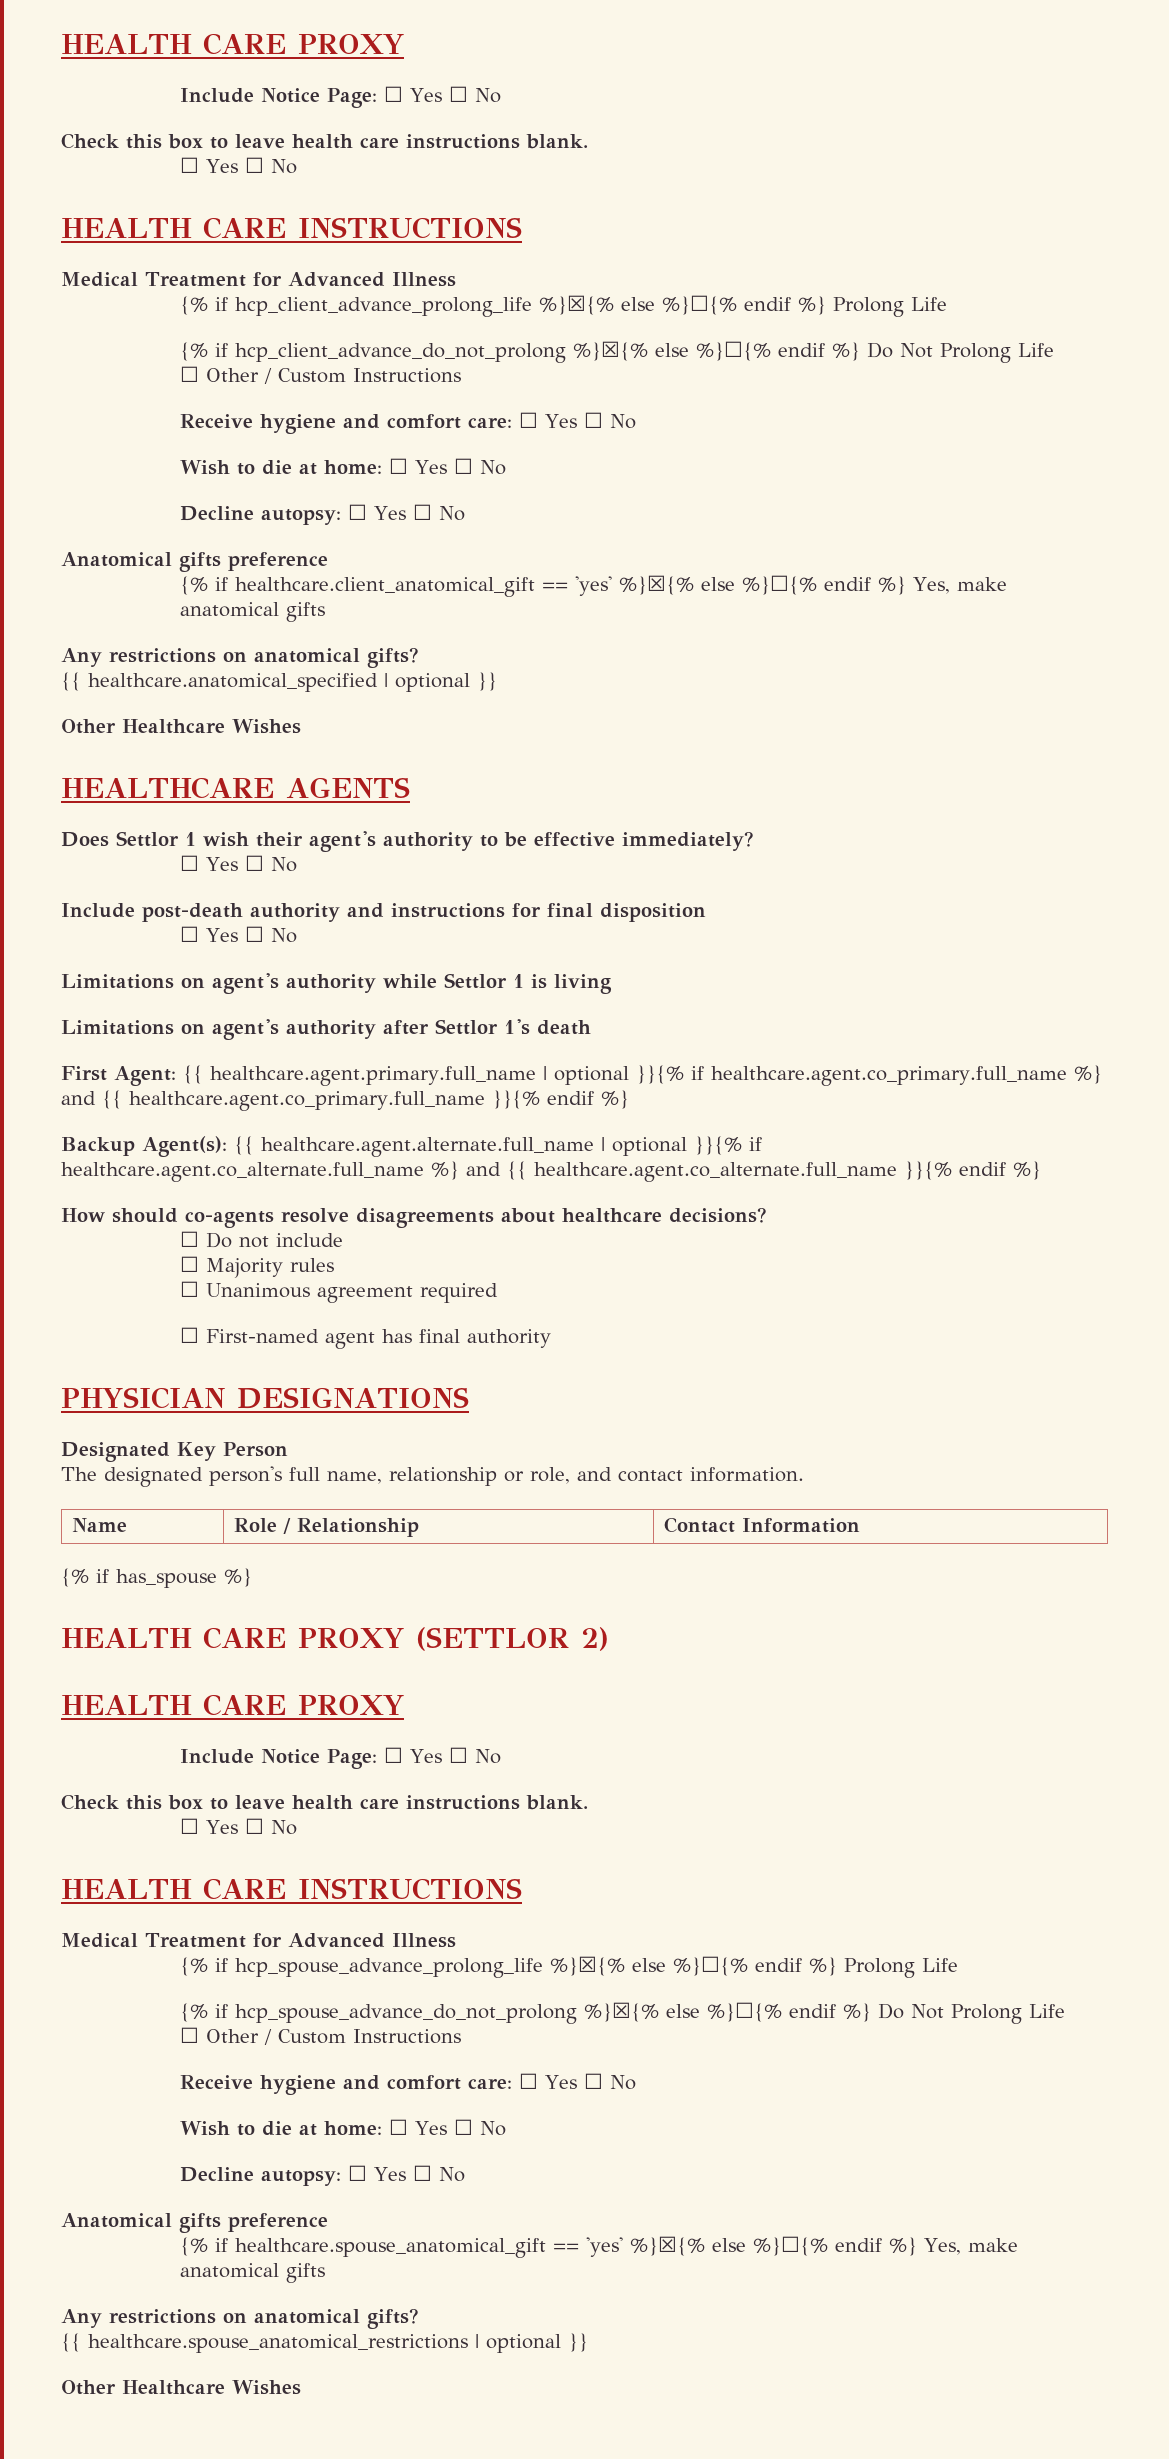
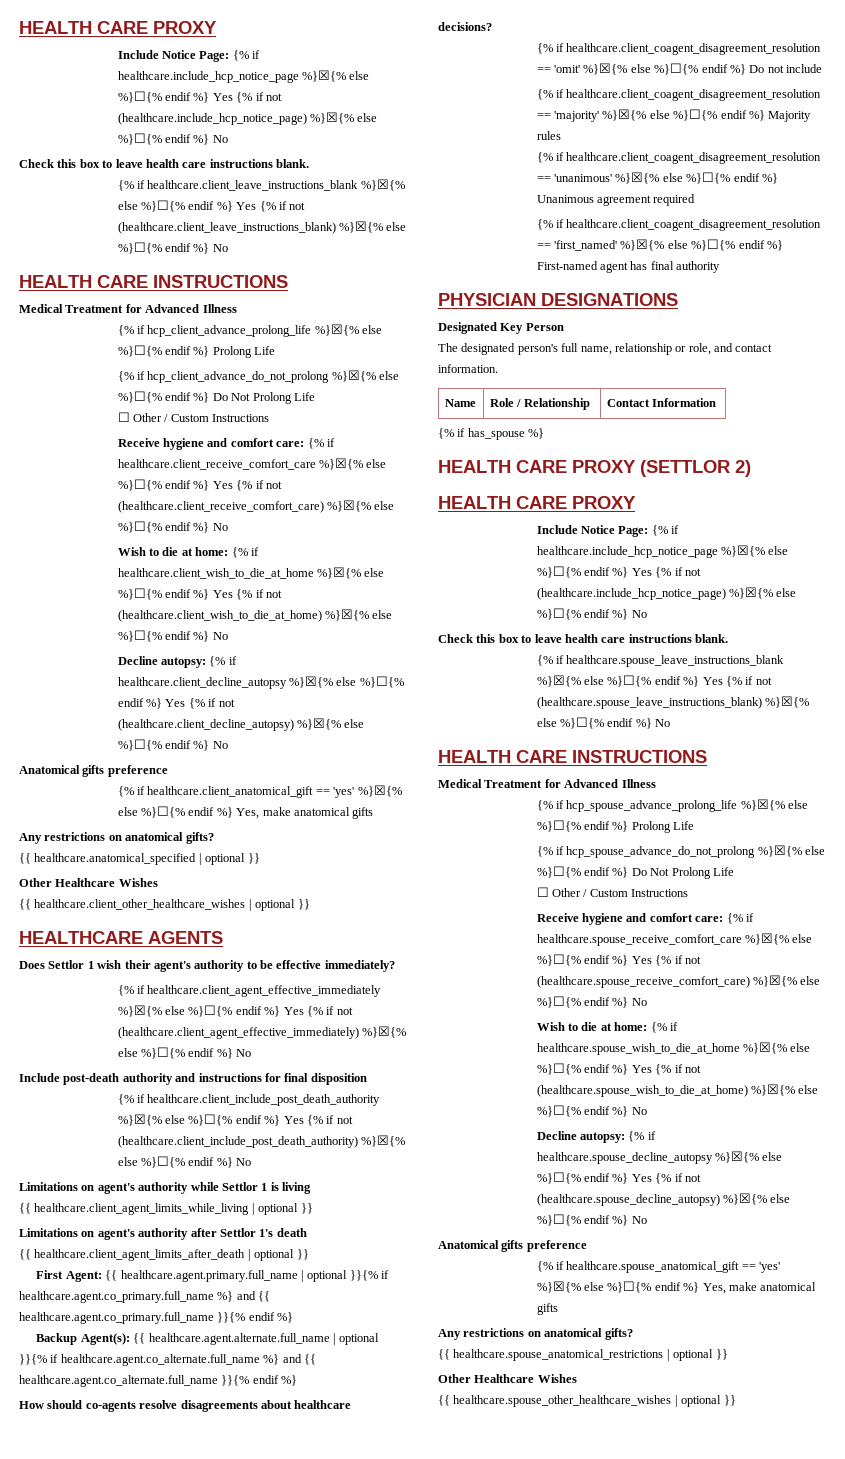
[61,33,404,55] [179,86,468,108] HEALTH CARE PROXY // Include Notice Page: ☐ Yes ☐ -> [19,21,217,34] [117,50,261,62] [117,70,370,83] [117,91,282,103] [117,112,378,125] [117,133,210,145] HEALTH CARE PROXY // Include Notice Page: {% if healthcare.include_hcp_notice_page %}☒{% else %}☐{% endif %} Yes {% if not (healthcare.include_hcp_notice_page) %}☒{% else %}☐{% endif %}
[179,157,264,173] ☐ Yes ☐ -> [117,179,405,191] [117,200,306,212] [117,221,407,234] [117,242,210,254] {% if healthcare.client_leave_instructions_blank %}☒{% else %}☐{% endif %} Yes {% if not (healthcare.client_leave_instructions_blank) %}☒{% else %}☐{% endif %}
[518,412,636,429] [179,458,506,475] [179,504,432,525] ☐ Yes ☐ No // Wish to die at home: ☐ Yes ☐ No // Decline autopsy: ☐ Yes ☐ -> [307,438,335,449] [117,458,387,470] [117,479,282,491] [117,500,395,513] [117,521,228,533] [117,547,259,558] [117,567,385,579] [117,588,282,600] [117,609,393,622] [117,630,228,642] [117,656,237,668] [117,676,404,689] [117,698,235,709] [117,718,365,731] [117,739,210,751] {% if healthcare.client_receive_comfort_care %}☒{% else %}☐{% endif %} Yes {% if not (healthcare.client_receive_comfort_care) %}☒{% else %}☐{% endif %} No // Wish to die at home: {% if healthcare.client_wish_to_die_at_home %}☒{% else %}☐{% endif %} Yes {% if not (healthcare.client_wish_to_die_at_home) %}☒{% else %}☐{% endif %} No // Decline autopsy: {% if healthcare.client_decline_autopsy %}☒{% else %}☐{% endif %} Yes {% if not (healthcare.client_decline_autopsy) %}☒{% else %}☐{% endif %}
(301, 726) none -> [19,899,310,911] // {{ healthcare.client_other_healthcare_wishes | optional }}
[179,855,264,871] ☐ Yes ☐ -> [117,985,382,997] [117,1005,353,1017] [117,1026,407,1039] [117,1047,233,1059] {% if healthcare.client_agent_effective_immediately %}☒{% else %}☐{% endif %} Yes {% if not (healthcare.client_agent_effective_immediately) %}☒{% else %}☐{% endif %}
[179,926,264,942] ☐ Yes ☐ -> [117,1094,381,1106] [117,1114,353,1126] [117,1135,406,1148] [117,1156,233,1168] {% if healthcare.client_include_post_death_authority %}☒{% else %}☐{% endif %} Yes {% if not (healthcare.client_include_post_death_authority) %}☒{% else %}☐{% endif %}
(612, 984) none -> [19,1203,313,1215] // {{ healthcare.client_agent_limits_while_living | optional }}
(591, 1027) none -> [19,1249,309,1261] // {{ healthcare.client_agent_limits_after_death | optional }}
[179,1231,343,1248] [179,1256,334,1278] [179,1281,498,1303] [179,1327,199,1343] ☐ Do not include // ☐ Majority rules // ☐ Unanimous agreement required // ☐ -> [536,43,822,55] [536,63,823,75] [536,89,822,101] [536,109,812,122] [536,131,561,140] [536,152,822,164] [536,172,778,184] [536,194,696,206] [536,219,822,231] [536,239,783,251] {% if healthcare.client_coagent_disagreement_resolution == 'omit' %}☒{% else %}☐{% endif %} Do not include // {% if healthcare.client_coagent_disagreement_resolution == 'majority' %}☒{% else %}☐{% endif %} Majority rules // {% if healthcare.client_coagent_disagreement_resolution == 'unanimous' %}☒{% else %}☐{% endif %} Unanimous agreement required // {% if healthcare.client_coagent_disagreement_resolution == 'first_named' %}☒{% else %}☐{% endif %}
[383,1747,468,1763] ☐ Yes ☐ -> [651,525,680,536] [536,545,789,558] [536,566,701,578] [536,587,797,600] [536,608,629,620] {% if healthcare.include_hcp_notice_page %}☒{% else %}☐{% endif %} Yes {% if not (healthcare.include_hcp_notice_page) %}☒{% else %}☐{% endif %}
[179,1818,264,1834] ☐ Yes ☐ -> [536,655,785,667] [536,675,772,687] [536,696,810,709] [536,717,652,729] {% if healthcare.spouse_leave_instructions_blank %}☒{% else %}☐{% endif %} Yes {% if not (healthcare.spouse_leave_instructions_blank) %}☒{% else %}☐{% endif %}
[518,2073,636,2090] [179,2119,506,2136] [179,2165,432,2186] ☐ Yes ☐ No // Wish to die at home: ☐ Yes ☐ No // Decline autopsy: ☐ Yes ☐ -> [726,913,754,924] [536,933,813,946] [536,954,701,966] [536,975,821,988] [536,996,647,1008] [536,1022,678,1033] [536,1042,811,1055] [536,1063,701,1075] [536,1084,819,1097] [536,1105,647,1117] [536,1131,656,1143] [536,1151,783,1164] [536,1172,701,1184] [536,1193,791,1206] [536,1214,629,1226] {% if healthcare.spouse_receive_comfort_care %}☒{% else %}☐{% endif %} Yes {% if not (healthcare.spouse_receive_comfort_care) %}☒{% else %}☐{% endif %} No // Wish to die at home: {% if healthcare.spouse_wish_to_die_at_home %}☒{% else %}☐{% endif %} Yes {% if not (healthcare.spouse_wish_to_die_at_home) %}☒{% else %}☐{% endif %} No // Decline autopsy: {% if healthcare.spouse_decline_autopsy %}☒{% else %}☐{% endif %} Yes {% if not (healthcare.spouse_decline_autopsy) %}☒{% else %}☐{% endif %}
(301, 2387) none -> [438,1395,736,1407] // {{ healthcare.spouse_other_healthcare_wishes | optional }}

